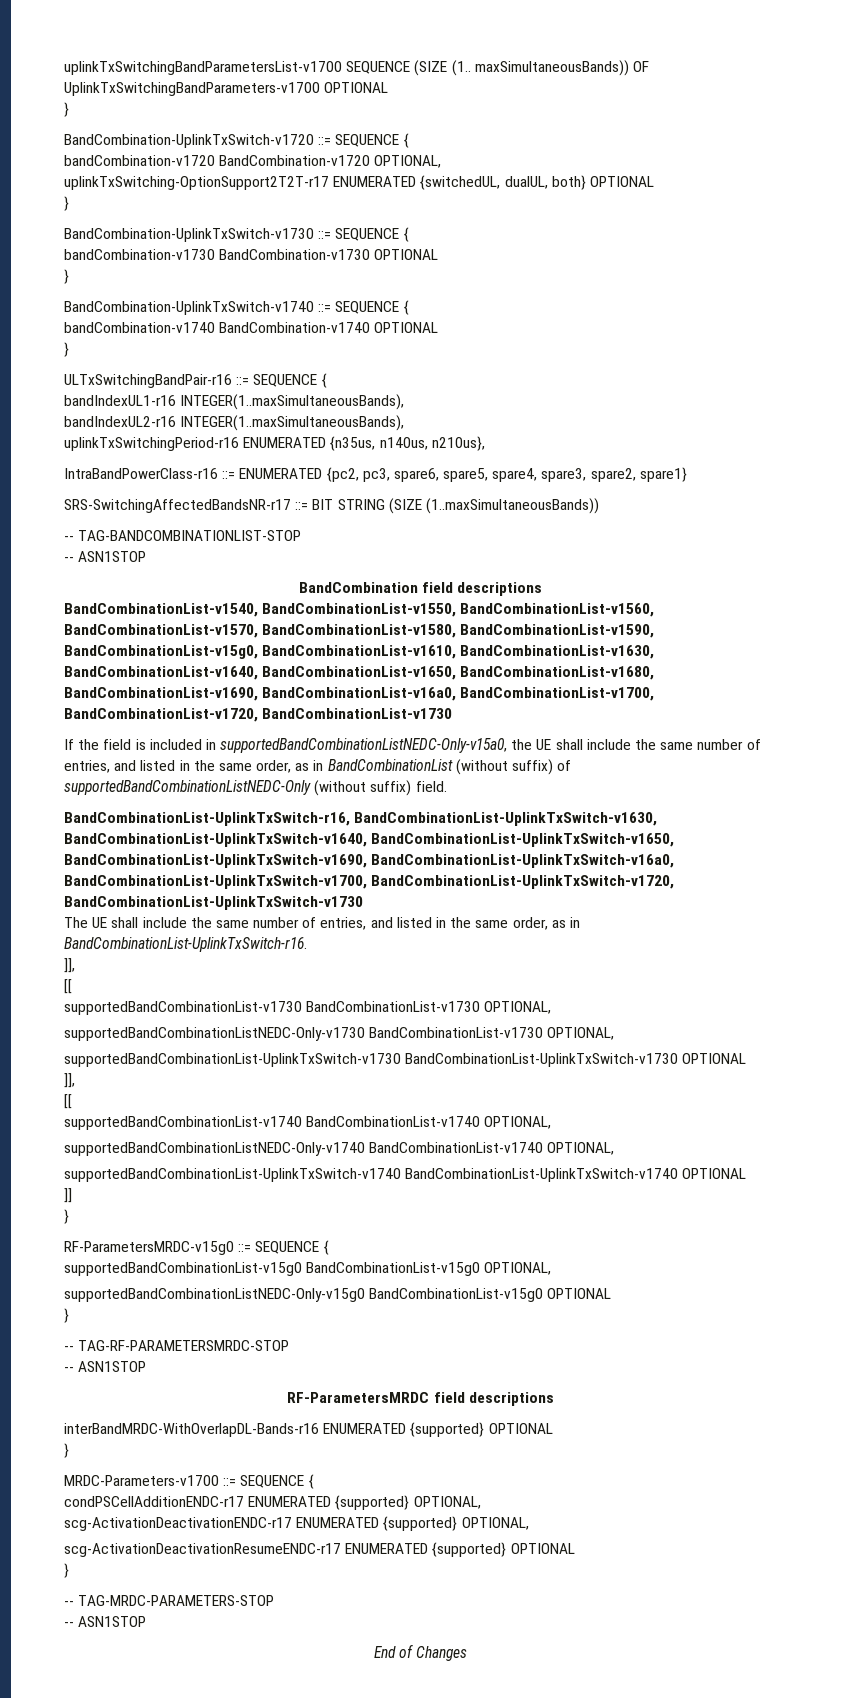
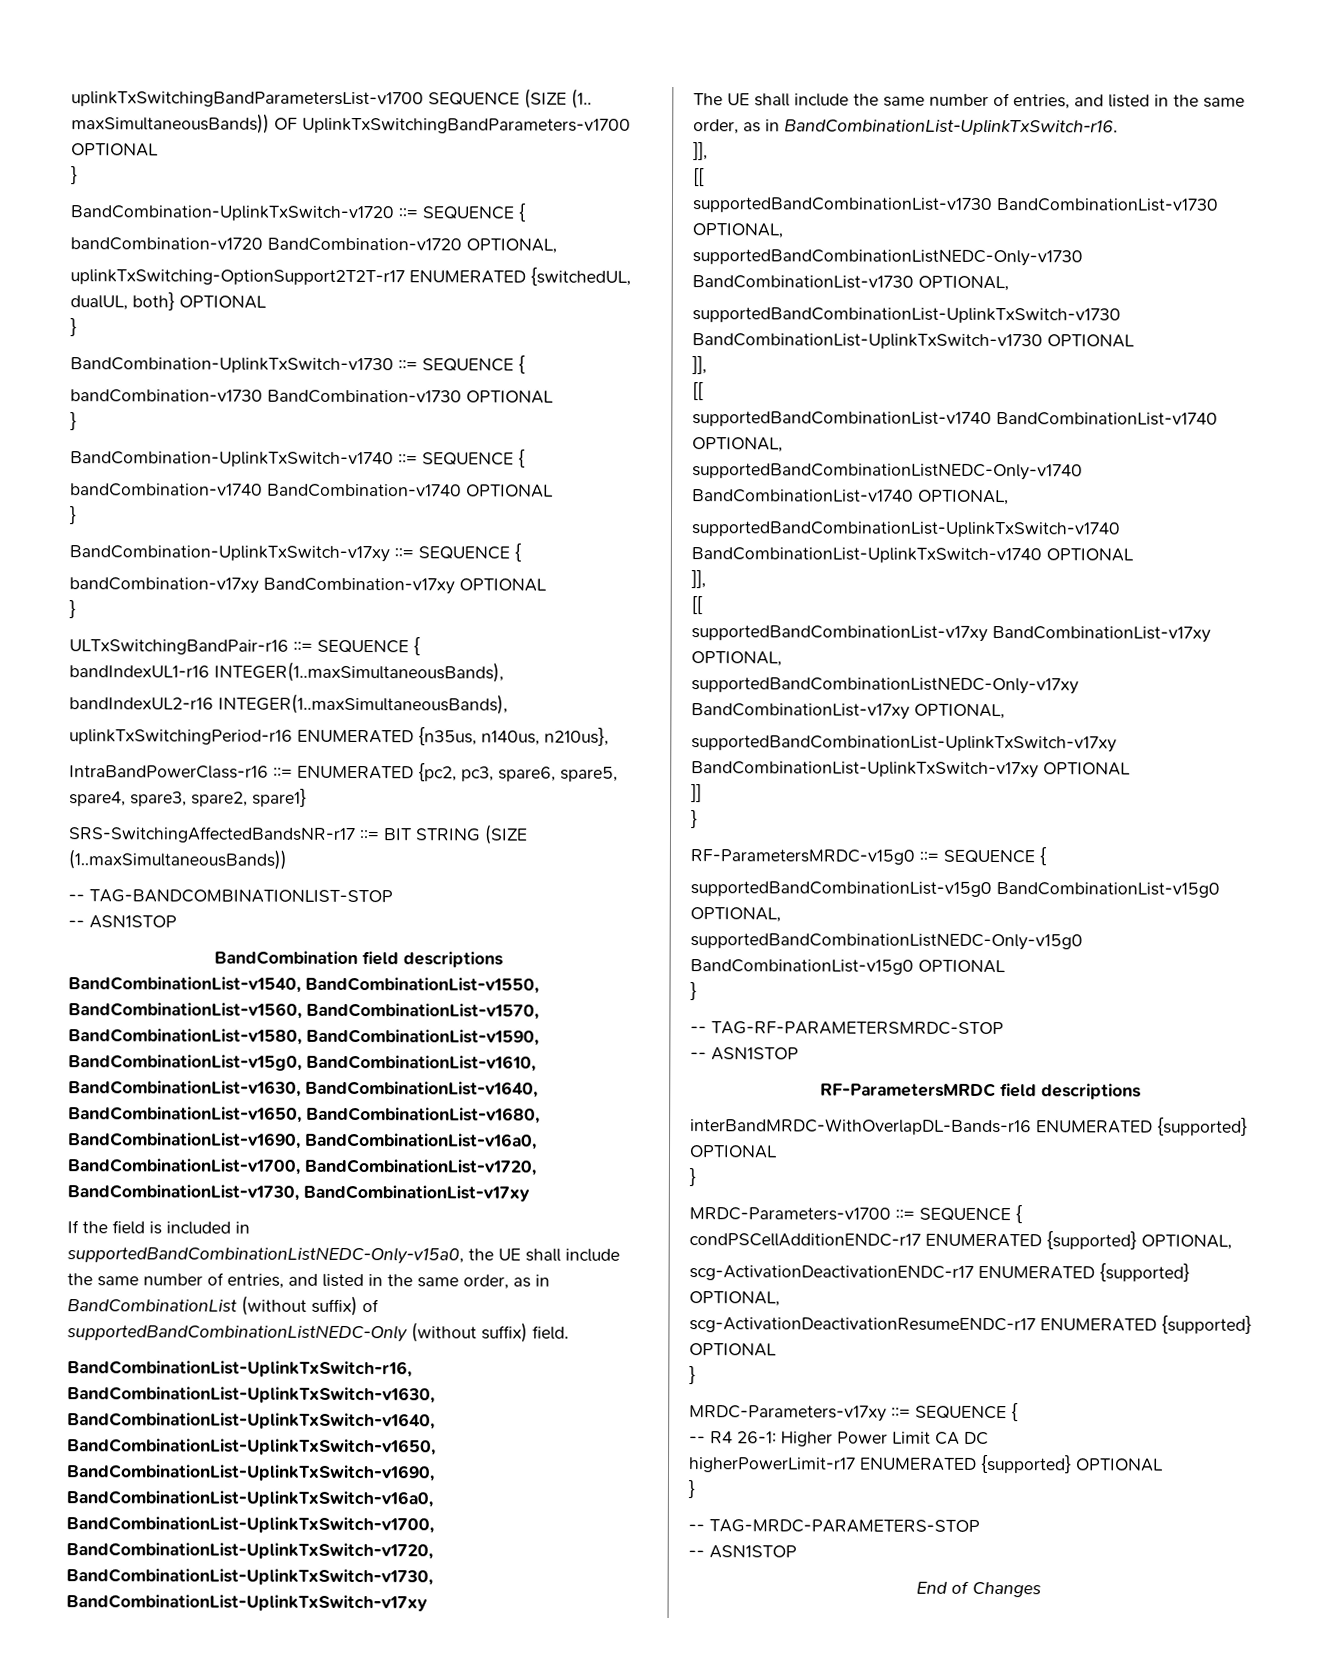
(69, 349) none -> [69,543,522,563] [69,577,547,595] [69,600,76,619] // BandCombination-UplinkTxSwitch-v17xy ::= SEQUENCE { // bandCombination-v17xy BandCombination-v17xy OPTIONAL // }
[262,708,453,719] BandCombinationList-v1730 -> [67,1184,530,1202] BandCombinationList-v1730, BandCombinationList-v17xy
[64,896,363,910] BandCombinationList-UplinkTxSwitch-v1730 -> [66,1568,433,1586] [66,1594,428,1612] BandCombinationList-UplinkTxSwitch-v1730, BandCombinationList-UplinkTxSwitch-v17xy
(747, 1173) none -> [691,570,706,589] [691,596,703,615] [691,625,1211,643] [691,651,782,667] [691,677,1079,695] [691,703,1005,720] [691,735,1117,753] [691,761,1131,779] // ]], // [[ // supportedBandCombinationList-v17xy BandCombinationList-v17xy OPTIONAL, // supportedBandCombinationListNEDC-Only-v17xy BandCombinationList-v17xy OPTIONAL, // supportedBandCombinationList-UplinkTxSwitch-v17xy BandCombinationList-UplinkTxSwitch-v17xy OPTIONAL
(69, 1570) none -> [689,1403,1019,1422] [689,1431,989,1447] [688,1454,1164,1474] [688,1480,695,1499] // MRDC-Parameters-v17xy ::= SEQUENCE { // -- R4 26-1: Higher Power Limit CA DC // higherPowerLimit-r17 ENUMERATED {supported} OPTIONAL // }

